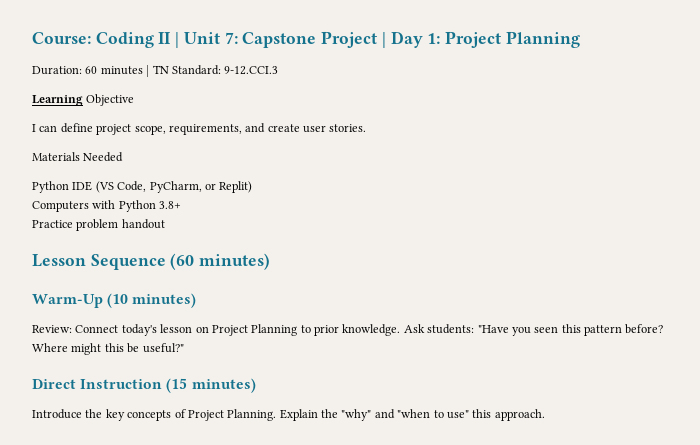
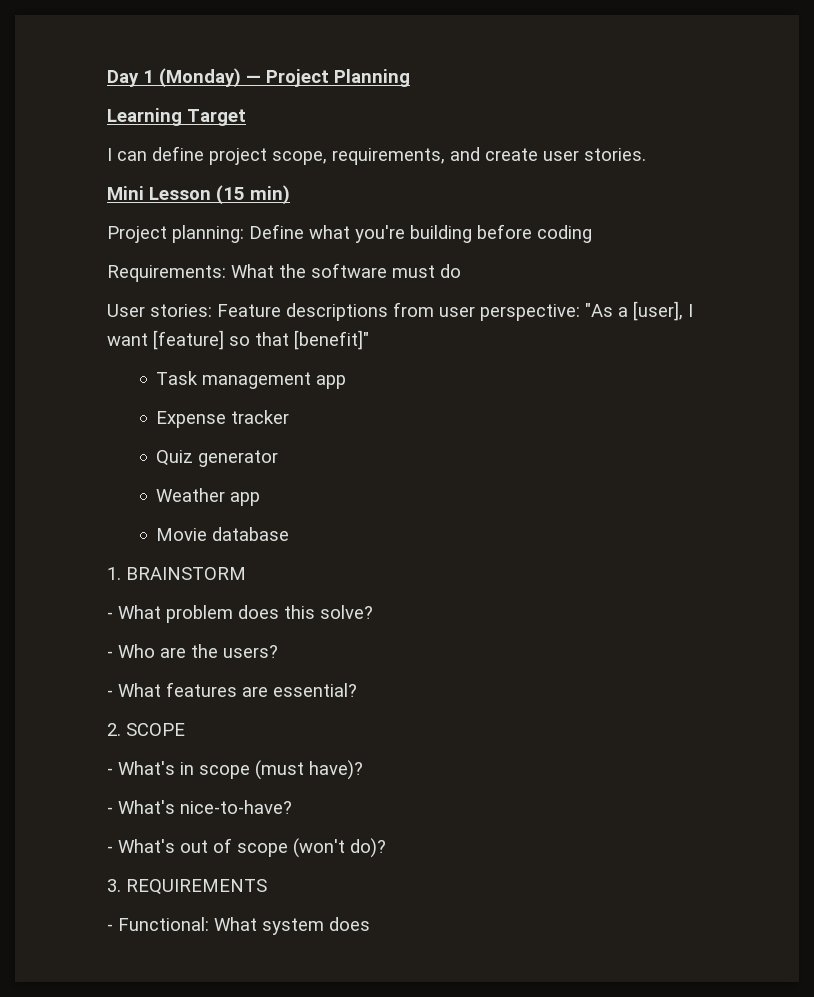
[32,31,580,48] [32,65,279,77] Course: Coding II | Unit 7: Capstone Project | Day 1: Project Planning // Duration: 60 minutes | TN Standard: 9-12.CCI.3 -> [107,68,410,88] Day 1 (Monday) — Project Planning
[86,94,135,106] Objective -> [187,109,246,126] Target
[32,152,124,162] [32,181,253,193] [32,200,182,212] [32,219,165,231] [32,253,271,270] [32,293,197,308] [32,324,664,336] [32,343,184,355] [32,378,256,393] [32,409,545,421] Materials Needed // Python IDE (VS Code, PyCharm, or Replit) // Computers with Python 3.8+ // Practice problem handout // Lesson Sequence (60 minutes) // Warm-Up (10 minutes) // Review: Connect today's lesson on Project Planning to prior knowledge. Ask students: "Have you seen this pattern before? Where might this be useful?" // Direct Instruction (15 minutes) // Introduce the key concepts of Project Planning. Explain the "why" and "when to use" this approach. -> [107,185,290,205] [107,224,592,243] [107,263,461,282] [107,301,693,321] [107,330,369,350] [156,371,347,389] [156,410,290,428] [156,450,279,467] [156,488,261,506] [156,527,290,541] [107,567,246,580] [107,605,373,623] [107,644,278,658] [107,682,357,697] [107,723,185,736] [107,760,363,780] [107,800,292,814] [107,838,386,858] [107,879,267,895] [107,917,370,935] Mini Lesson (15 min) // Project planning: Define what you're building before coding // Requirements: What the software must do // User stories: Feature descriptions from user perspective: "As a [user], I want [feature] so that [benefit]" // Task management app // Expense tracker // Quiz generator // Weather app // Movie database // 1. BRAINSTORM // - What problem does this solve? // - Who are the users? // - What features are essential? // 2. SCOPE // - What's in scope (must have)? // - What's nice-to-have? // - What's out of scope (won't do)? // 3. REQUIREMENTS // - Functional: What system does

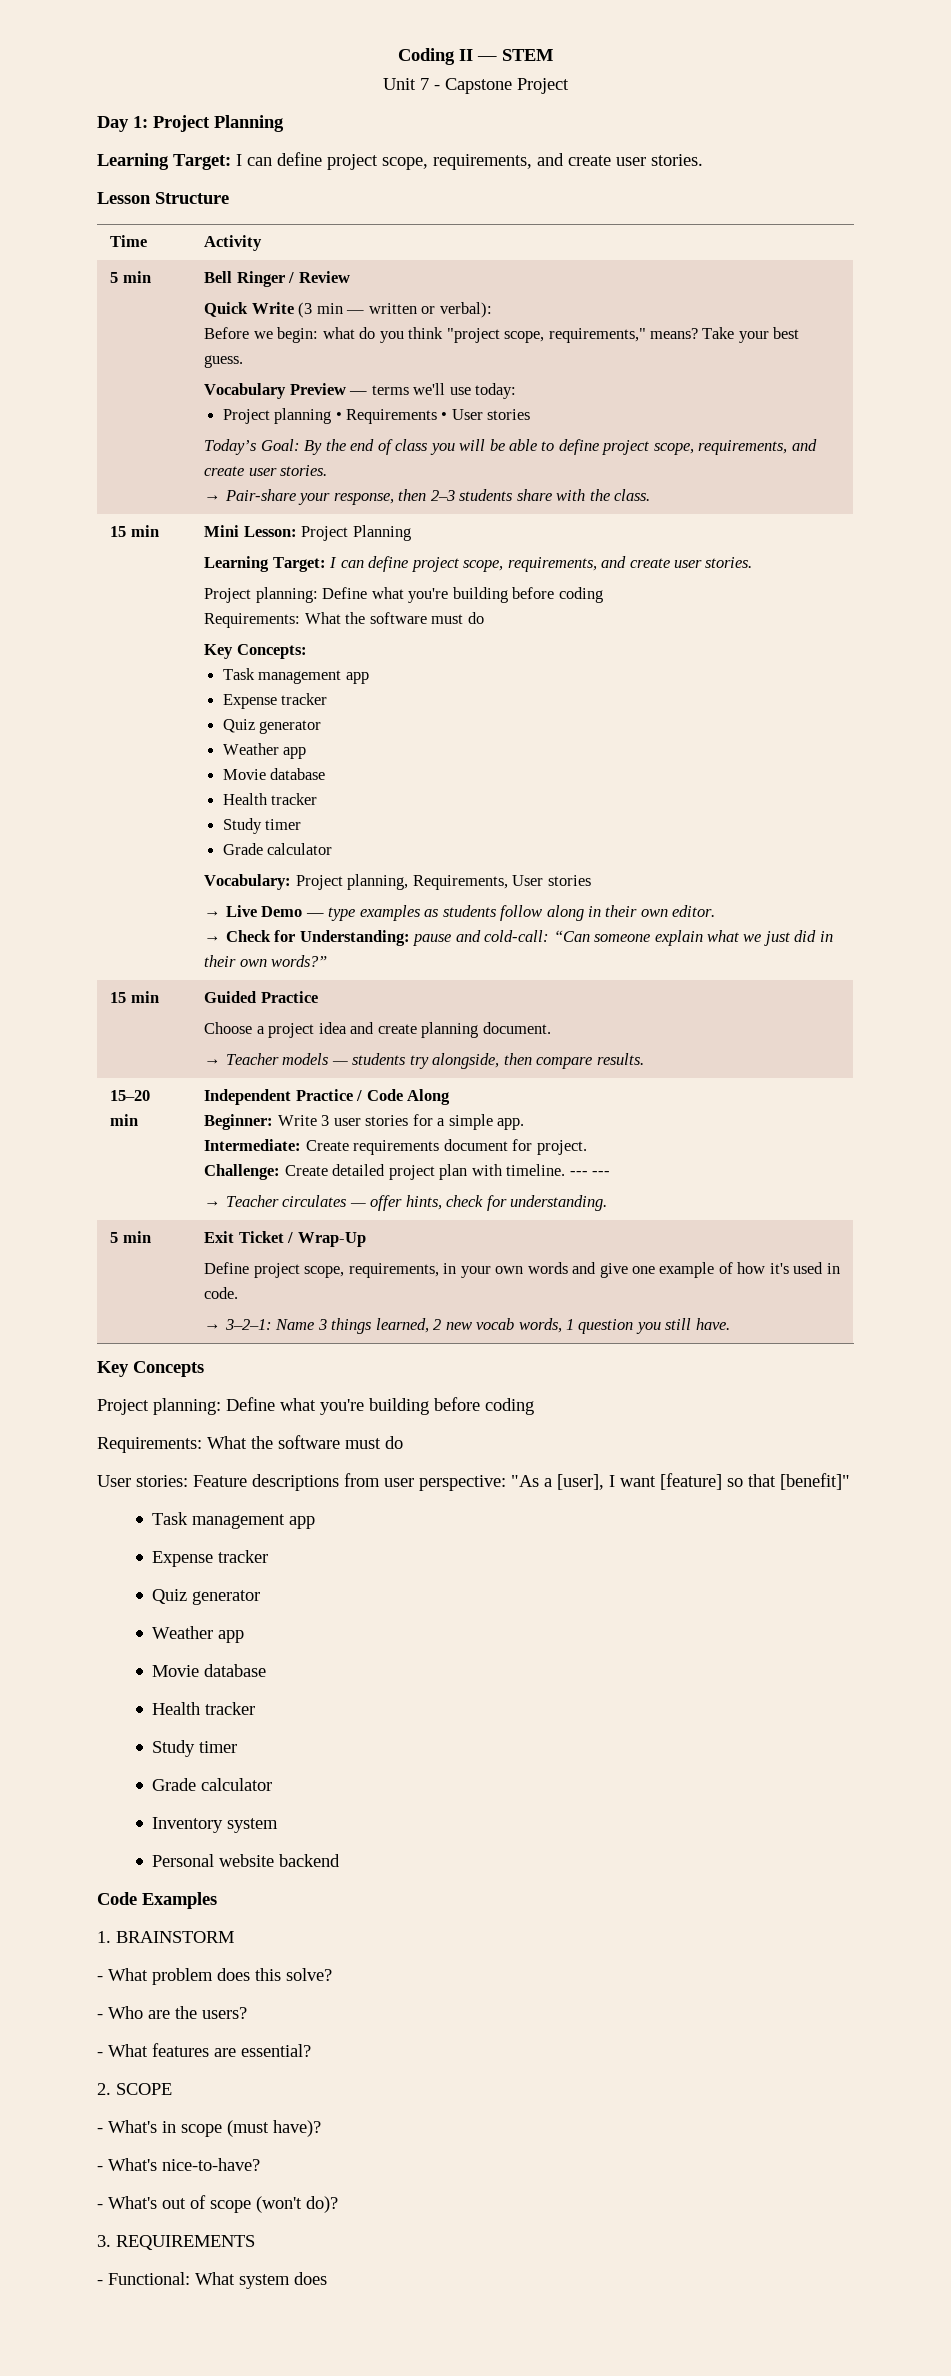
[107,68,410,88] [107,108,246,126] Day 1 (Monday) — Project Planning // Learning Target // -> [398,48,553,65] [383,78,569,94] [97,115,284,132] [97,153,231,170] Coding II — STEM // Unit 7 - Capstone Project // Day 1: Project Planning // Learning Target:
[107,185,290,205] Mini Lesson (15 min) -> [97,192,229,204] [110,235,148,247] [204,235,263,251] [110,271,151,283] [204,271,350,287] [204,302,492,318] [204,327,800,343] [204,355,244,368] [204,383,517,399] [222,408,531,424] [204,439,817,455] [204,465,328,476] [204,489,651,505] [110,525,159,537] [204,525,411,541] [204,556,753,572] [204,587,603,603] [204,612,484,628] [204,644,307,659] [222,668,369,684] [222,693,328,709] [222,719,322,734] [222,743,307,759] [222,768,326,780] [222,793,318,805] [222,818,302,834] [222,843,333,855] [204,874,591,890] [204,905,716,921] [204,930,833,946] [204,955,328,967] [110,991,159,1003] [204,991,318,1003] [204,1022,551,1038] [204,1053,644,1069] [110,1090,151,1101] [110,1114,139,1126] [204,1089,451,1105] [204,1114,525,1130] [204,1139,587,1155] [204,1164,611,1180] [204,1195,608,1211] [110,1231,151,1243] [204,1231,366,1247] [204,1262,840,1278] [204,1287,239,1299] [204,1318,730,1334] [97,1361,204,1377] Lesson Structure // Time | Activity // 5 min | Bell Ringer / Review // Quick Write (3 min — written or verbal): // Before we begin: what do you think "project scope, requirements," means? Take your best guess. // Vocabulary Preview — terms we'll use today: // Project planning • Requirements • User stories // Today’s Goal: By the end of class you will be able to define project scope, requirements, and create user stories. // → Pair-share your response, then 2–3 students share with the class. // 15 min | Mini Lesson: Project Planning // Learning Target: I can define project scope, requirements, and create user stories. // Project planning: Define what you're building before coding // Requirements: What the software must do // Key Concepts: // Task management app // Expense tracker // Quiz generator // Weather app // Movie database // Health tracker // Study timer // Grade calculator // Vocabulary: Project planning, Requirements, User stories // → Live Demo — type examples as students follow along in their own editor. // → Check for Understanding: pause and cold-call: “Can someone explain what we just did in their own words?” // 15 min | Guided Practice // Choose a project idea and create planning document. // → Teacher models — students try alongside, then compare results. // 15–20 min | Independent Practice / Code Along // Beginner: Write 3 user stories for a simple app. // Intermediate: Create requirements document for project. // Challenge: Create detailed project plan with timeline. --- --- // → Teacher circulates — offer hints, check for understanding. // 5 min | Exit Ticket / Wrap-Up // Define project scope, requirements, in your own words and give one example of how it's used in code. // → 3–2–1: Name 3 things learned, 2 new vocab words, 1 question you still have. // Key Concepts
(290, 534) none -> [152,1702,256,1715] [152,1740,238,1757] [152,1778,273,1791] [152,1817,279,1833] [152,1854,341,1867] [97,1892,217,1909] // Health tracker // Study timer // Grade calculator // Inventory system // Personal website backend // Code Examples

